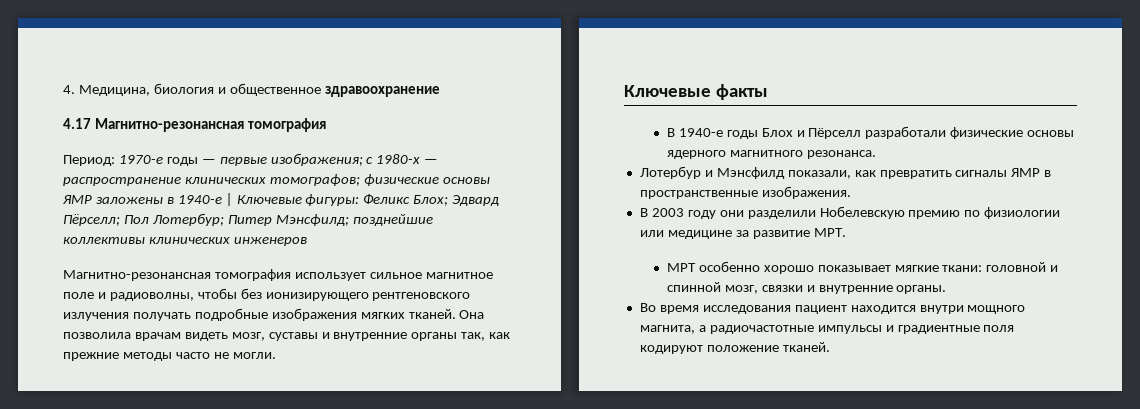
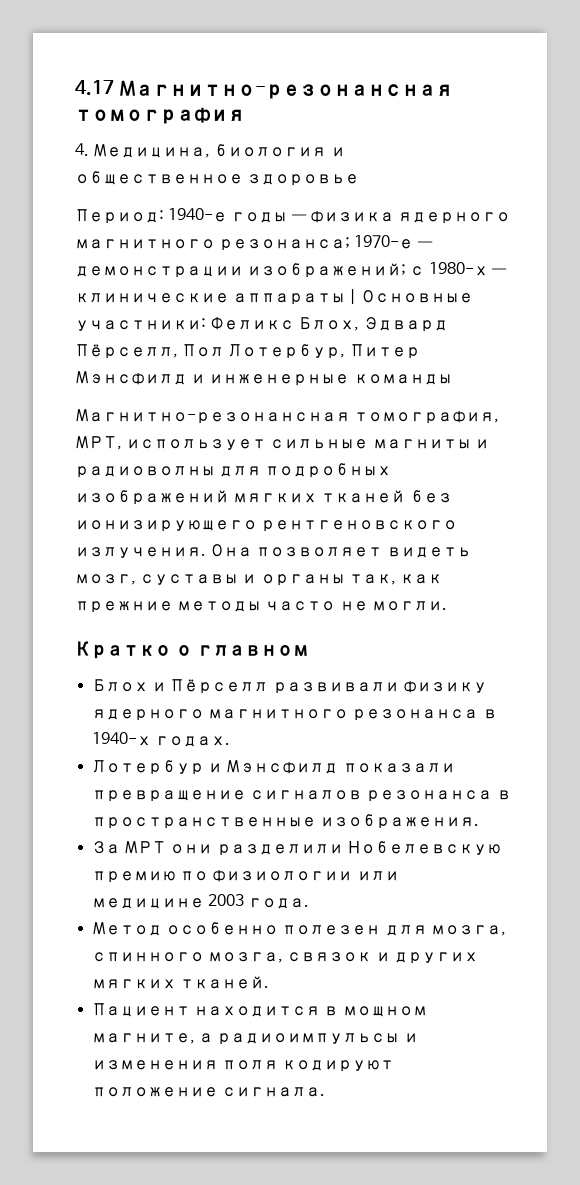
(63, 89) none -> [75,80,454,99] [75,107,245,124] 4.17 Магнитно-резонансная томография //
[324,86,440,97] [63,118,326,132] здравоохранение // 4.17 Магнитно-резонансная томография -> [247,174,360,186] здоровье
[118,155,163,164] 1970-е -> [168,208,228,222] 1940-е
[219,153,439,166] [63,174,490,186] [62,193,500,206] [63,213,433,226] [63,237,307,246] [63,269,493,281] [63,288,471,301] [63,308,485,321] [63,332,181,341] первые изображения; с 1980-х — распространение клинических томографов; физические основы ЯМР заложены в 1940-е | Ключевые фигуры: Феликс Блох; Эдвард Пёрселл; Пол Лотербур; Питер Мэнсфилд; позднейшие коллективы клинических инженеров // Магнитно-резонансная томография использует сильное магнитное поле и радиоволны, чтобы без ионизирующего рентгеновского излучения получать подробные изображения мягких тканей. Она позволила врачам -> [309,211,510,224] [75,235,433,251] [75,262,507,278] [75,289,473,305] [75,317,448,332] [75,344,420,359] [75,371,452,386] [75,409,500,424] [75,436,489,450] [75,463,392,478] [75,490,452,505] [75,520,458,532] [75,544,383,558] физика ядерного магнитного резонанса; 1970-е — демонстрации изображений; с 1980-х — клинические аппараты | Основные участники: Феликс Блох, Эдвард Пёрселл, Пол Лотербур, Питер Мэнсфилд и инженерные команды // Магнитно-резонансная томография, МРТ, использует сильные магниты и радиоволны для подробных изображений мягких тканей без ионизирующего рентгеновского излучения. Она позволяет
[333,332,408,341] внутренние -> (257, 579) none
[624,84,768,100] [666,126,1075,139] [666,150,876,159] [639,166,1041,179] Ключевые факты // В 1940-е годы Блох и Пёрселл разработали физические основы ядерного магнитного резонанса. // Лотербур и Мэнсфилд показали, как превратить сигналы ЯМР -> [75,641,309,659] [92,679,487,694] [92,709,497,721] [92,732,231,747] [92,760,455,775] [92,790,493,802] Кратко о главном // Блох и Пёрселл развивали физику ядерного магнитного резонанса в 1940-х годах. // Лотербур и Мэнсфилд показали превращение сигналов резонанса
[639,208,716,219] В 2003 году -> [92,841,167,854] За МРТ
[735,228,846,239] [666,261,1059,274] [666,282,947,294] [639,303,1026,314] [639,325,980,334] за развитие МРТ. // МРТ особенно хорошо показывает мягкие ткани: головной и спинной мозг, связки и внутренние органы. // Во время исследования пациент находится внутри мощного магнита, а радиочастотные импульсы и градиентные -> [208,894,310,909] [92,922,506,936] [92,952,478,964] [92,976,270,989] [92,1003,427,1017] [92,1033,418,1045] [92,1060,219,1070] 2003 года. // Метод особенно полезен для мозга, спинного мозга, связок и других мягких тканей. // Пациент находится в мощном магните, а радиоимпульсы и изменения
[782,342,830,352] тканей. -> [222,1087,326,1097] сигнала.

